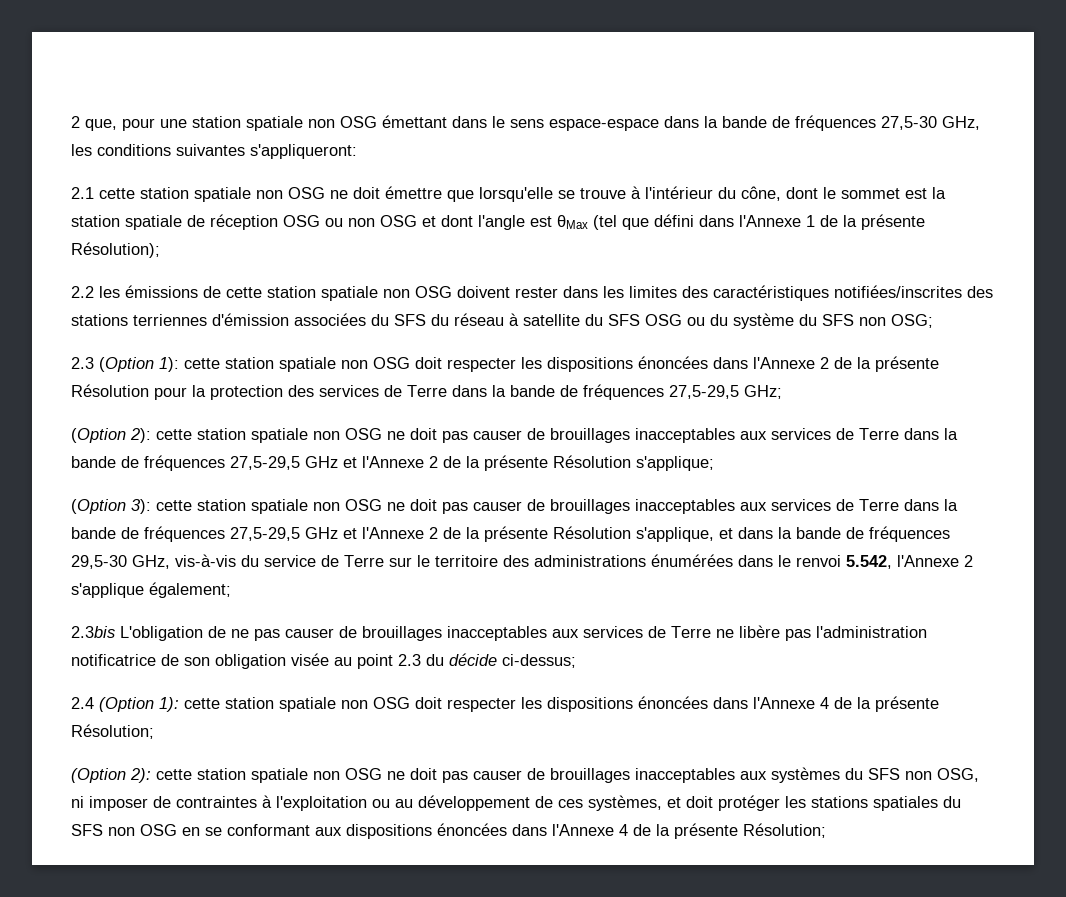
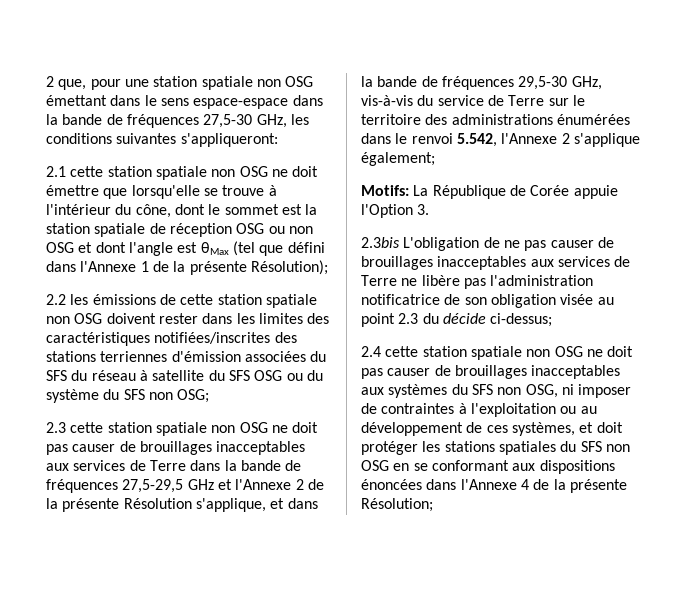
[99,356,939,372] [71,384,782,400] [71,428,958,443] [71,455,714,471] [71,499,151,514] (Option 1): cette station spatiale non OSG doit respecter les dispositions énoncées dans l'Annexe 2 de la présente Résolution pour la protection des services de Terre dans la bande de fréquences 27,5-29,5 GHz; // (Option 2): cette station spatiale non OSG ne doit pas causer de brouillages inacceptables aux services de Terre dans la bande de fréquences 27,5-29,5 GHz et l'Annexe 2 de la présente Résolution s'applique; // (Option 3): -> (66, 427) none
(231, 590) none -> [361,185,618,199] [361,204,430,218] // Motifs: La République de Corée appuie l'Option 3.
[99,696,939,712] [71,724,154,739] [71,768,151,783] (Option 1): cette station spatiale non OSG doit respecter les dispositions énoncées dans l'Annexe 4 de la présente Résolution; // (Option 2): -> (381, 351) none

